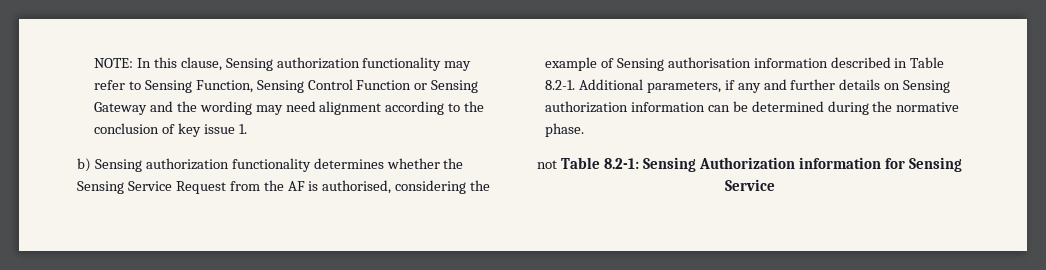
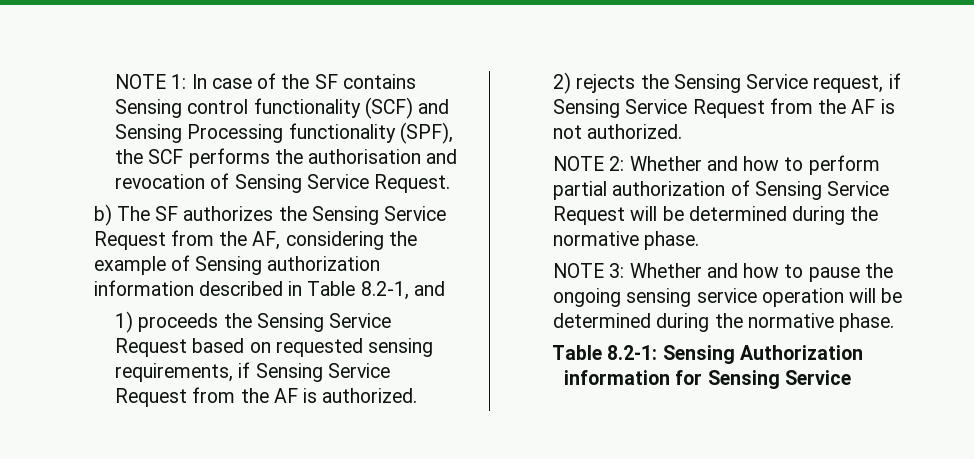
[93,57,472,71] [93,79,479,93] [93,101,485,115] [93,123,247,137] [76,158,464,172] [76,180,491,194] [544,57,945,71] [544,79,951,93] [544,101,960,115] [544,123,584,137] [537,160,558,169] NOTE: In this clause, Sensing authorization functionality may refer to Sensing Function, Sensing Control Function or Sensing Gateway and the wording may need alignment according to the conclusion of key issue 1. // b) Sensing authorization functionality determines whether the Sensing Service Request from the AF is authorised, considering the example of Sensing authorisation information described in Table 8.2-1. Additional parameters, if any and further details on Sensing authorization information can be determined during the normative phase. // not -> [115,73,416,89] [115,97,450,119] [115,122,453,144] [115,148,458,168] [115,173,451,193] [93,204,447,226] [93,230,417,250] [93,255,381,275] [93,280,445,300] [115,311,392,333] [115,338,434,357] [115,362,390,382] [115,387,418,407] [553,72,901,94] [553,98,895,118] [553,124,683,139] [553,155,880,175] [553,180,890,200] [553,206,879,225] [553,231,700,250] [553,263,893,282] [553,288,903,307] [553,313,895,332] NOTE 1: In case of the SF contains Sensing control functionality (SCF) and Sensing Processing functionality (SPF), the SCF performs the authorisation and revocation of Sensing Service Request. // b) The SF authorizes the Sensing Service Request from the AF, considering the example of Sensing authorization information described in Table 8.2-1, and // 1) proceeds the Sensing Service Request based on requested sensing requirements, if Sensing Service Request from the AF is authorized. // 2) rejects the Sensing Service request, if Sensing Service Request from the AF is not authorized. // NOTE 2: Whether and how to perform partial authorization of Sensing Service Request will be determined during the normative phase. // NOTE 3: Whether and how to pause the ongoing sensing service operation will be determined during the normative phase. //

